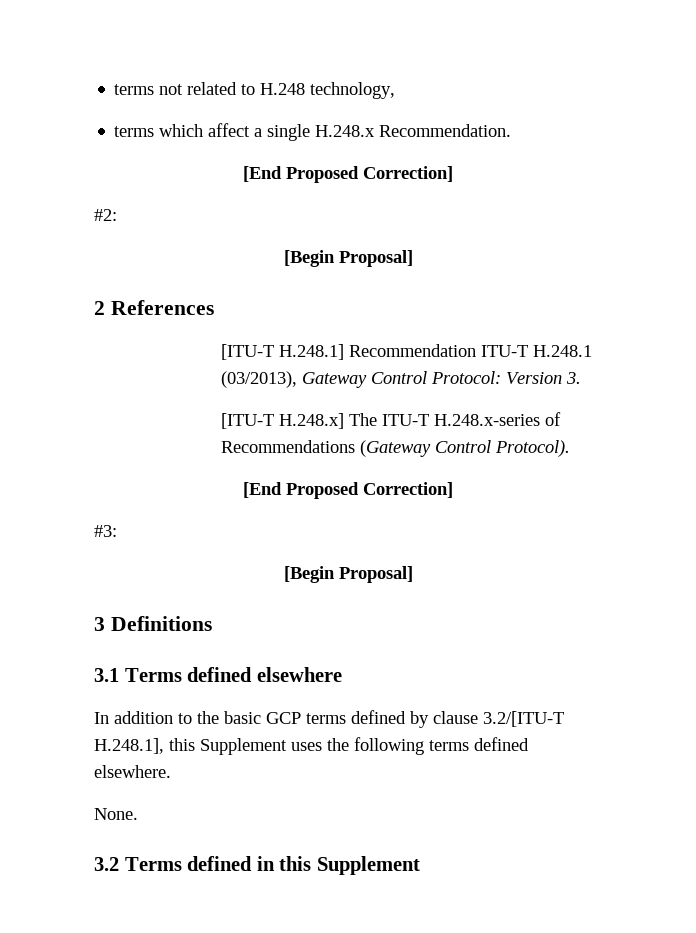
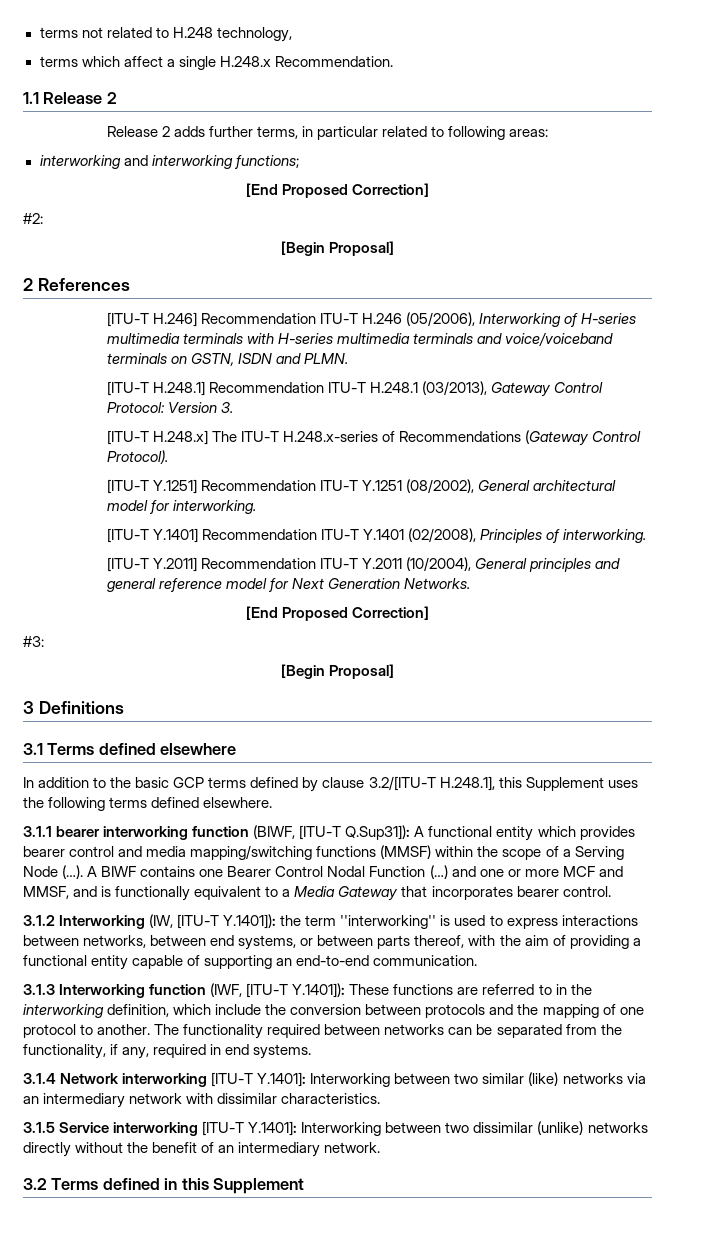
(512, 130) none -> [23,92,117,104] [106,126,549,140] [39,155,299,169] // 1.1 Release 2 // Release 2 adds further terms, in particular related to following areas: // interworking and interworking functions;
(214, 307) none -> [106,312,637,327] [106,332,614,346] [106,353,349,366] // [ITU-T H.246] Recommendation ITU-T H.246 (05/2006), Interworking of H-series multimedia terminals with H-series multimedia terminals and voice/voiceband terminals on GSTN, ISDN and PLMN.
(570, 448) none -> [106,479,617,494] [106,500,256,514] [106,528,647,543] [106,557,621,572] [106,578,471,592] // [ITU-T Y.1251] Recommendation ITU-T Y.1251 (08/2002), General architectural model for interworking. // [ITU-T Y.1401] Recommendation ITU-T Y.1401 (02/2008), Principles of interworking. // [ITU-T Y.2011] Recommendation ITU-T Y.2011 (10/2004), General principles and general reference model for Next Generation Networks.
[94,808,138,820] None. -> [23,825,635,841] [23,845,624,860] [23,865,623,879] [23,886,611,901] [23,914,638,929] [23,935,641,950] [23,955,478,970] [23,983,592,998] [23,1004,644,1018] [23,1024,622,1039] [23,1044,312,1059] [23,1072,646,1087] [23,1093,381,1108] [23,1121,648,1136] [23,1142,381,1157] 3.1.1 bearer interworking function (BIWF, [ITU-T Q.Sup31]): A functional entity which provides bearer control and media mapping/switching functions (MMSF) within the scope of a Serving Node (…). A BIWF contains one Bearer Control Nodal Function (…) and one or more MCF and MMSF, and is functionally equivalent to a Media Gateway that incorporates bearer control. // 3.1.2 Interworking (IW, [ITU-T Y.1401]): the term ''interworking'' is used to express interactions between networks, between end systems, or between parts thereof, with the aim of providing a functional entity capable of supporting an end-to-end communication. // 3.1.3 Interworking function (IWF, [ITU-T Y.1401]): These functions are referred to in the interworking definition, which include the conversion between protocols and the mapping of one protocol to another. The functionality required between networks can be separated from the functionality, if any, required in end systems. // 3.1.4 Network interworking [ITU-T Y.1401]: Interworking between two similar (like) networks via an intermediary network with dissimilar characteristics. // 3.1.5 Service interworking [ITU-T Y.1401]: Interworking between two dissimilar (unlike) networks directly without the benefit of an intermediary network.

